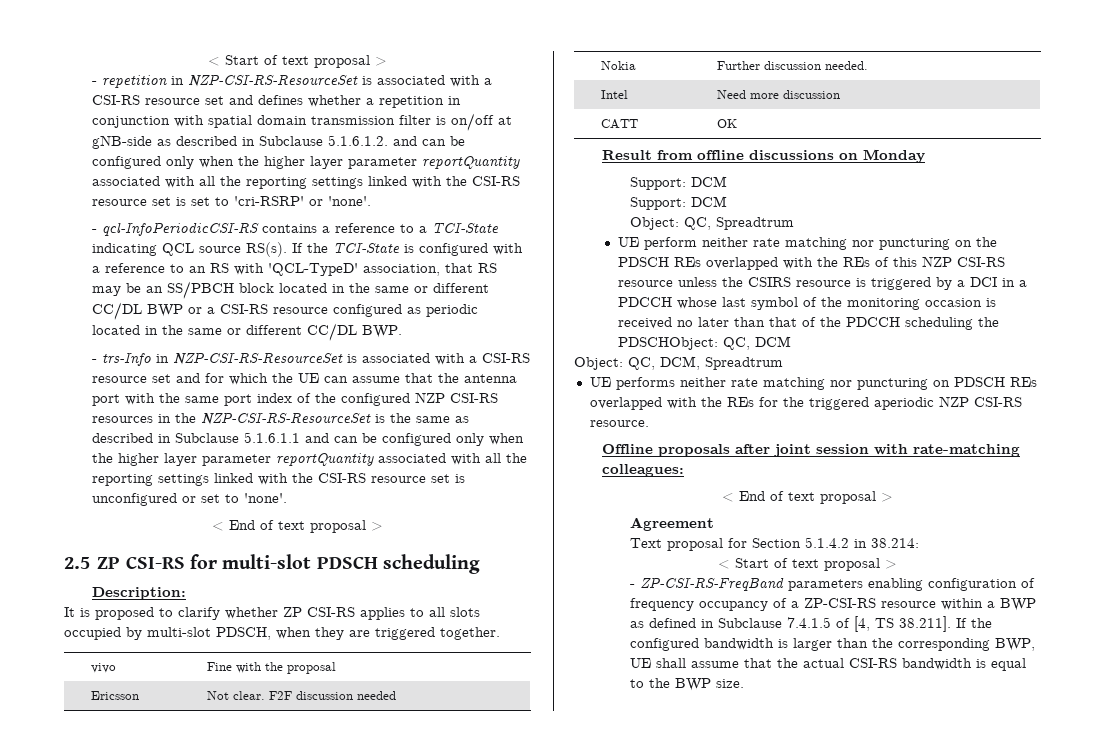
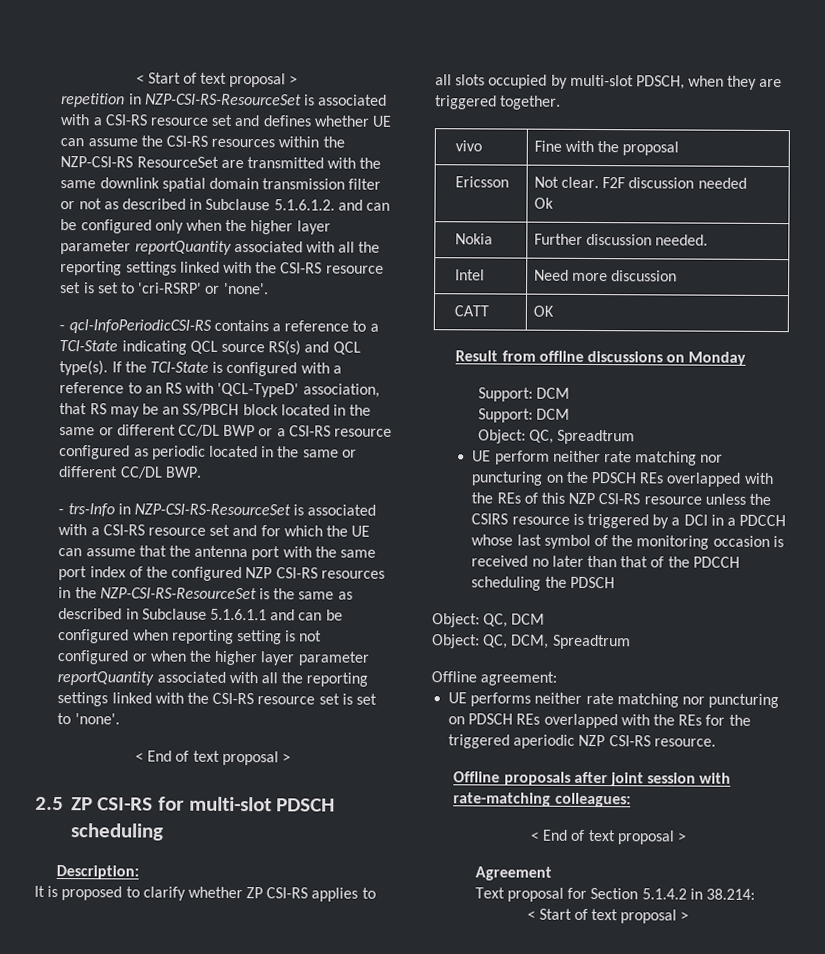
[208,55,387,68] [92,81,98,85] < Start of text proposal > // - -> [135,72,299,88] < Start of text proposal > //
[366,96,462,108] [92,113,513,131] [92,135,153,149] a repetition in conjunction with spatial domain transmission filter is on/off at gNB-side -> [371,115,392,127] [60,135,345,148] [60,156,382,169] [60,177,382,192] [60,198,102,210] UE can assume the CSI-RS resources within the NZP-CSI-RS ResourceSet are transmitted with the same downlink spatial domain transmission filter or not
[246,242,288,257] RS(s). -> [268,340,361,356] [59,360,109,376] RS(s) and QCL type(s).
[456,433,485,446] only -> [132,629,323,645] [57,650,148,665] when reporting setting is not configured or
[92,493,197,506] unconfigured or -> (353, 699) none
(396, 695) none -> [533,197,554,209] // Ok
[618,337,719,350] PDSCHObject: -> [569,576,615,589] [432,613,480,628] PDSCH // Object:
(783, 363) none -> [431,671,558,686] // Offline agreement:
[630,577,1036,591] [630,598,1037,611] [630,616,993,632] [630,638,1036,651] [630,658,1027,671] [630,678,745,691] // - ZP-CSI-RS-FreqBand parameters enabling configuration of frequency occupancy of a ZP-CSI-RS resource within a BWP as defined in Subclause 7.4.1.5 of [4, TS 38.211]. If the configured bandwidth is larger than the corresponding BWP, UE shall assume that the actual CSI-RS bandwidth is equal to the BWP size. -> (690, 916) none

